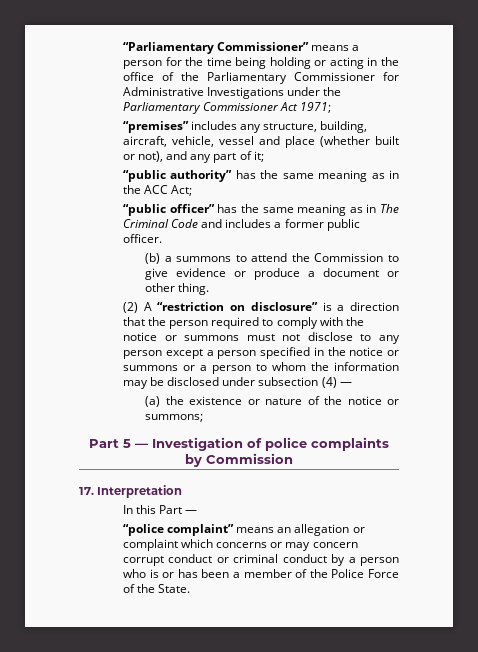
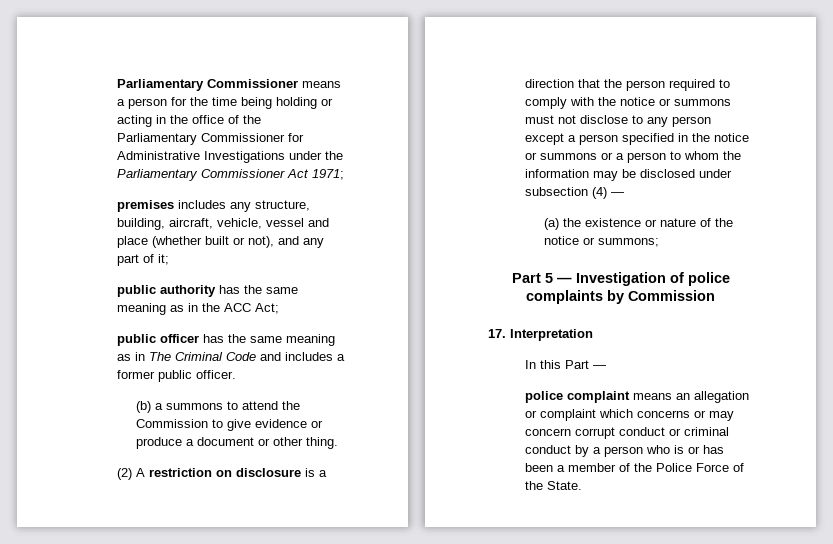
[123,42,310,54] “Parliamentary Commissioner” -> [117,79,299,91] Parliamentary Commissioner
[123,121,190,133] “premises” -> [117,200,175,212] premises
[123,170,233,182] “public authority” -> [117,285,217,297] public authority
[123,204,215,216] “public officer” -> [117,334,200,346] public officer
[157,302,318,311] “restriction on disclosure” -> [149,468,302,477] restriction on disclosure
[123,524,235,536] “police complaint” -> [525,391,631,403] police complaint

